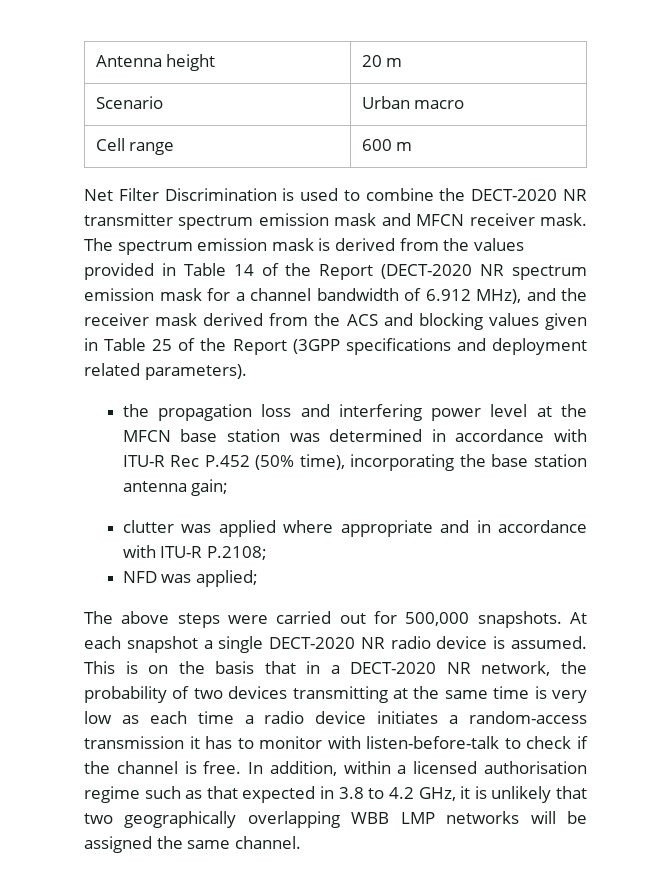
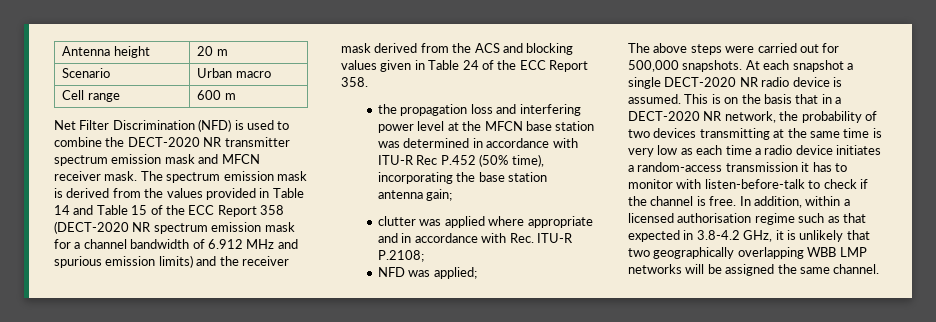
(277, 194) none -> [198,119,232,132] (NFD)
[261,263,374,280] of the Report -> [73,205,284,217] and Table 15 of the ECC Report 358
[476,289,521,304] MHz), -> [246,239,298,249] [54,255,193,268] MHz and spurious emission limits)
[152,338,587,355] [84,363,247,380] 25 of the Report (3GPP specifications and deployment related parameters). -> [462,60,588,72] [341,77,368,87] 24 of the ECC Report 358.
(156, 551) none -> [509,233,534,243] Rec.
[338,787,414,799] 3.8 to 4.2 -> [696,230,740,240] 3.8-4.2

